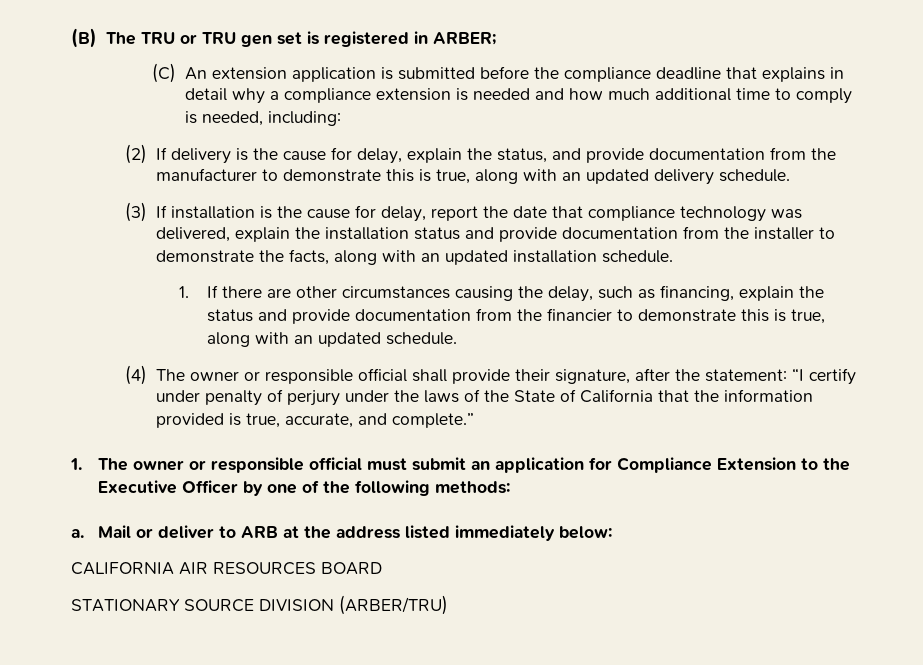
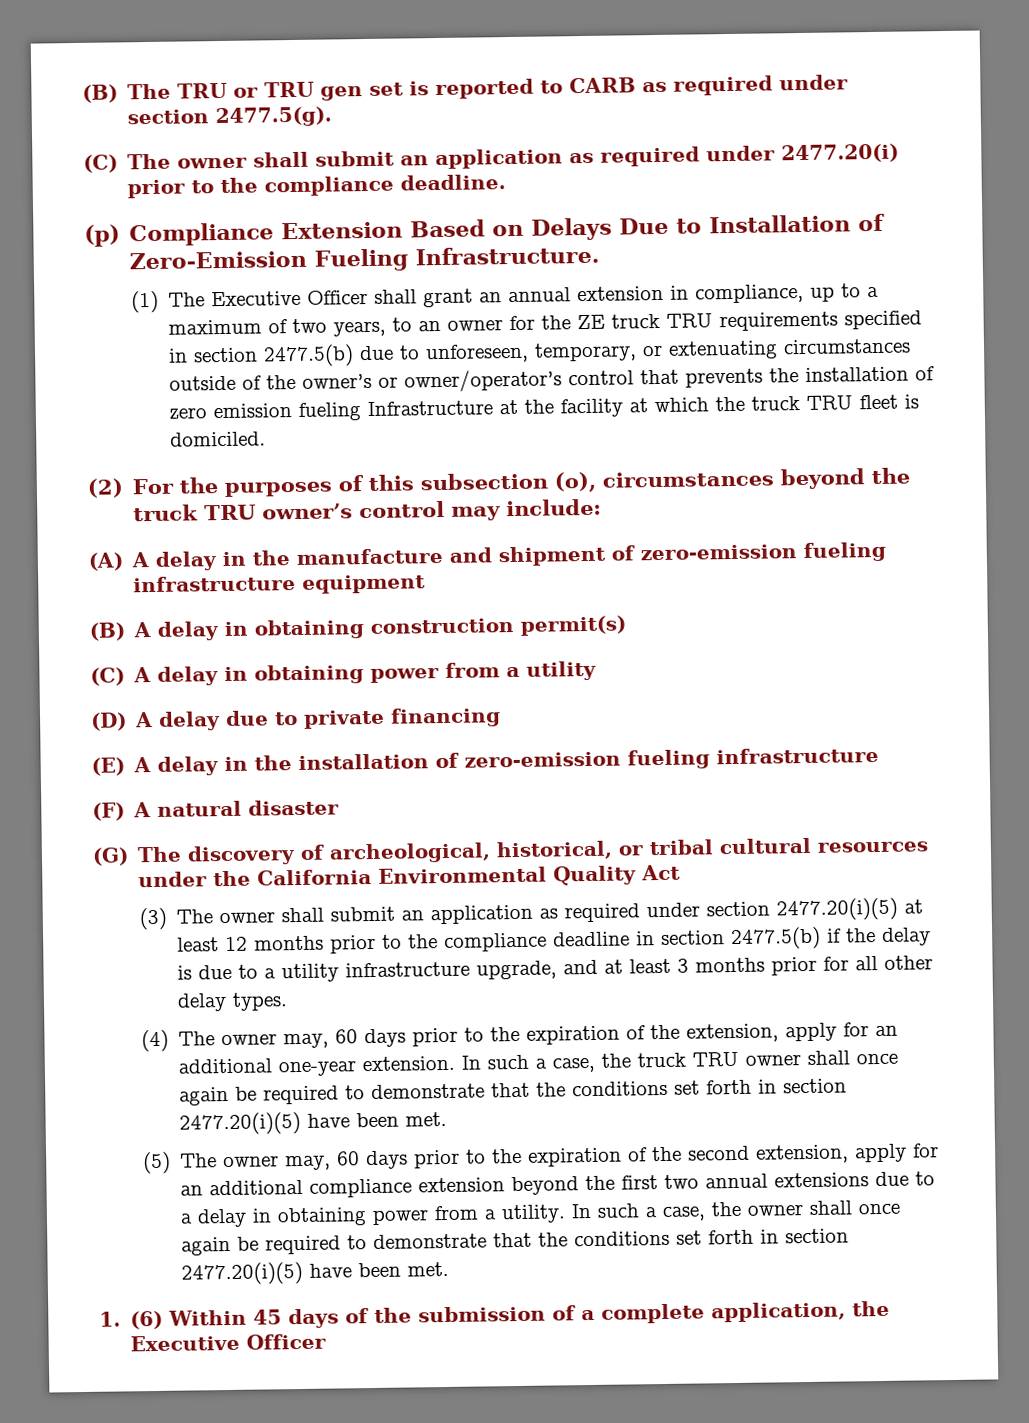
[323,31,496,47] [152,63,845,83] [185,88,853,104] [185,111,342,126] [125,144,836,164] [155,168,790,185] [125,202,802,222] [155,226,835,242] [155,249,673,265] [179,285,824,302] [206,308,825,324] [206,332,457,347] [125,365,856,385] [155,389,813,406] [155,413,474,428] [70,457,851,473] [98,480,511,496] [71,525,613,541] [71,562,382,575] [71,595,448,615] registered in ARBER; // (C) An extension application is submitted before the compliance deadline that explains in detail why a compliance extension is needed and how much additional time to comply is needed, including: // (2) If delivery is the cause for delay, explain the status, and provide documentation from the manufacturer to demonstrate this is true, along with an updated delivery schedule. // (3) If installation is the cause for delay, report the date that compliance technology was delivered, explain the installation status and provide documentation from the installer to demonstrate the facts, along with an updated installation schedule. // 1. If there are other circumstances causing the delay, such as financing, explain the status and provide documentation from the financier to demonstrate this is true, along with an updated schedule. // (4) The owner or responsible official shall provide their signature, after the statement: “I certify under penalty of perjury under the laws of the State of California that the information provided is true, accurate, and complete.” // 1. The owner or responsible official must submit an application for Compliance Extension to the Executive Officer by one of the following methods: // a. Mail or deliver to ARB at the address listed immediately below: // CALIFORNIA AIR RESOURCES BOARD // STATIONARY SOURCE DIVISION (ARBER/TRU) -> [435,74,849,100] [127,106,333,128] [83,143,900,173] [127,174,507,199] [84,213,886,247] [129,245,601,272] [130,283,880,314] [168,310,923,337] [168,338,912,368] [169,366,936,393] [169,394,920,421] [170,431,267,447] [87,467,911,498] [133,498,603,522] [88,541,887,571] [133,574,427,594] [89,615,627,641] [90,660,598,686] [90,707,502,731] [91,746,880,776] [92,799,340,821] [92,837,929,866] [138,864,682,888] [138,897,924,931] [177,926,932,954] [177,955,934,983] [177,992,289,1012] [140,1022,899,1053] [178,1050,899,1077] [179,1078,848,1106] [179,1111,448,1136] [142,1143,940,1175] [180,1171,936,1198] [180,1200,901,1228] [181,1228,850,1256] [181,1261,450,1286] [99,1300,891,1330] [130,1333,327,1352] reported to CARB as required under section 2477.5(g). // (C) The owner shall submit an application as required under 2477.20(i) prior to the compliance deadline. // (p) Compliance Extension Based on Delays Due to Installation of Zero-Emission Fueling Infrastructure. // (1) The Executive Officer shall grant an annual extension in compliance, up to a maximum of two years, to an owner for the ZE truck TRU requirements specified in section 2477.5(b) due to unforeseen, temporary, or extenuating circumstances outside of the owner’s or owner/operator’s control that prevents the installation of zero emission fueling Infrastructure at the facility at which the truck TRU fleet is domiciled. // (2) For the purposes of this subsection (o), circumstances beyond the truck TRU owner’s control may include: // (A) A delay in the manufacture and shipment of zero-emission fueling infrastructure equipment // (B) A delay in obtaining construction permit(s) // (C) A delay in obtaining power from a utility // (D) A delay due to private financing // (E) A delay in the installation of zero-emission fueling infrastructure // (F) A natural disaster // (G) The discovery of archeological, historical, or tribal cultural resources under the California Environmental Quality Act // (3) The owner shall submit an application as required under section 2477.20(i)(5) at least 12 months prior to the compliance deadline in section 2477.5(b) if the delay is due to a utility infrastructure upgrade, and at least 3 months prior for all other delay types. // (4) The owner may, 60 days prior to the expiration of the extension, apply for an additional one-year extension. In such a case, the truck TRU owner shall once again be required to demonstrate that the conditions set forth in section 2477.20(i)(5) have been met. // (5) The owner may, 60 days prior to the expiration of the second extension, apply for an additional compliance extension beyond the first two annual extensions due to a delay in obtaining power from a utility. In such a case, the owner shall once again be required to demonstrate that the conditions set forth in section 2477.20(i)(5) have been met. // 1. (6) Within 45 days of the submission of a complete application, the Executive Officer

